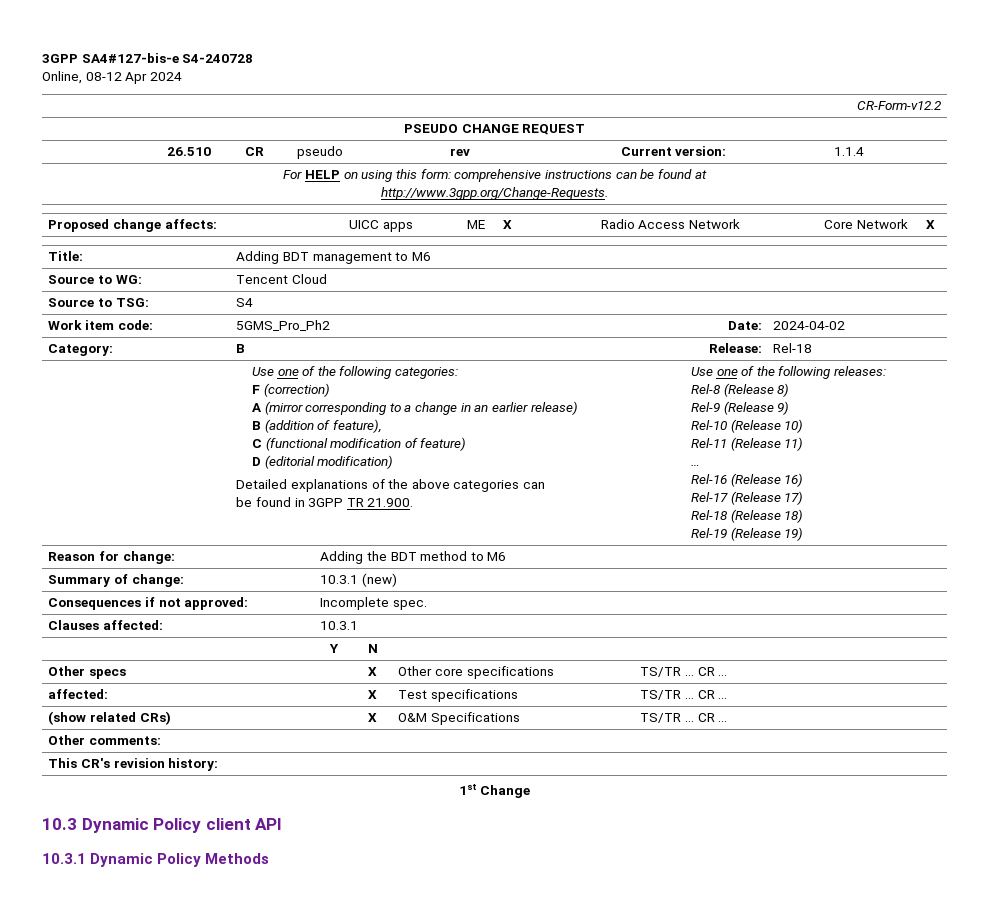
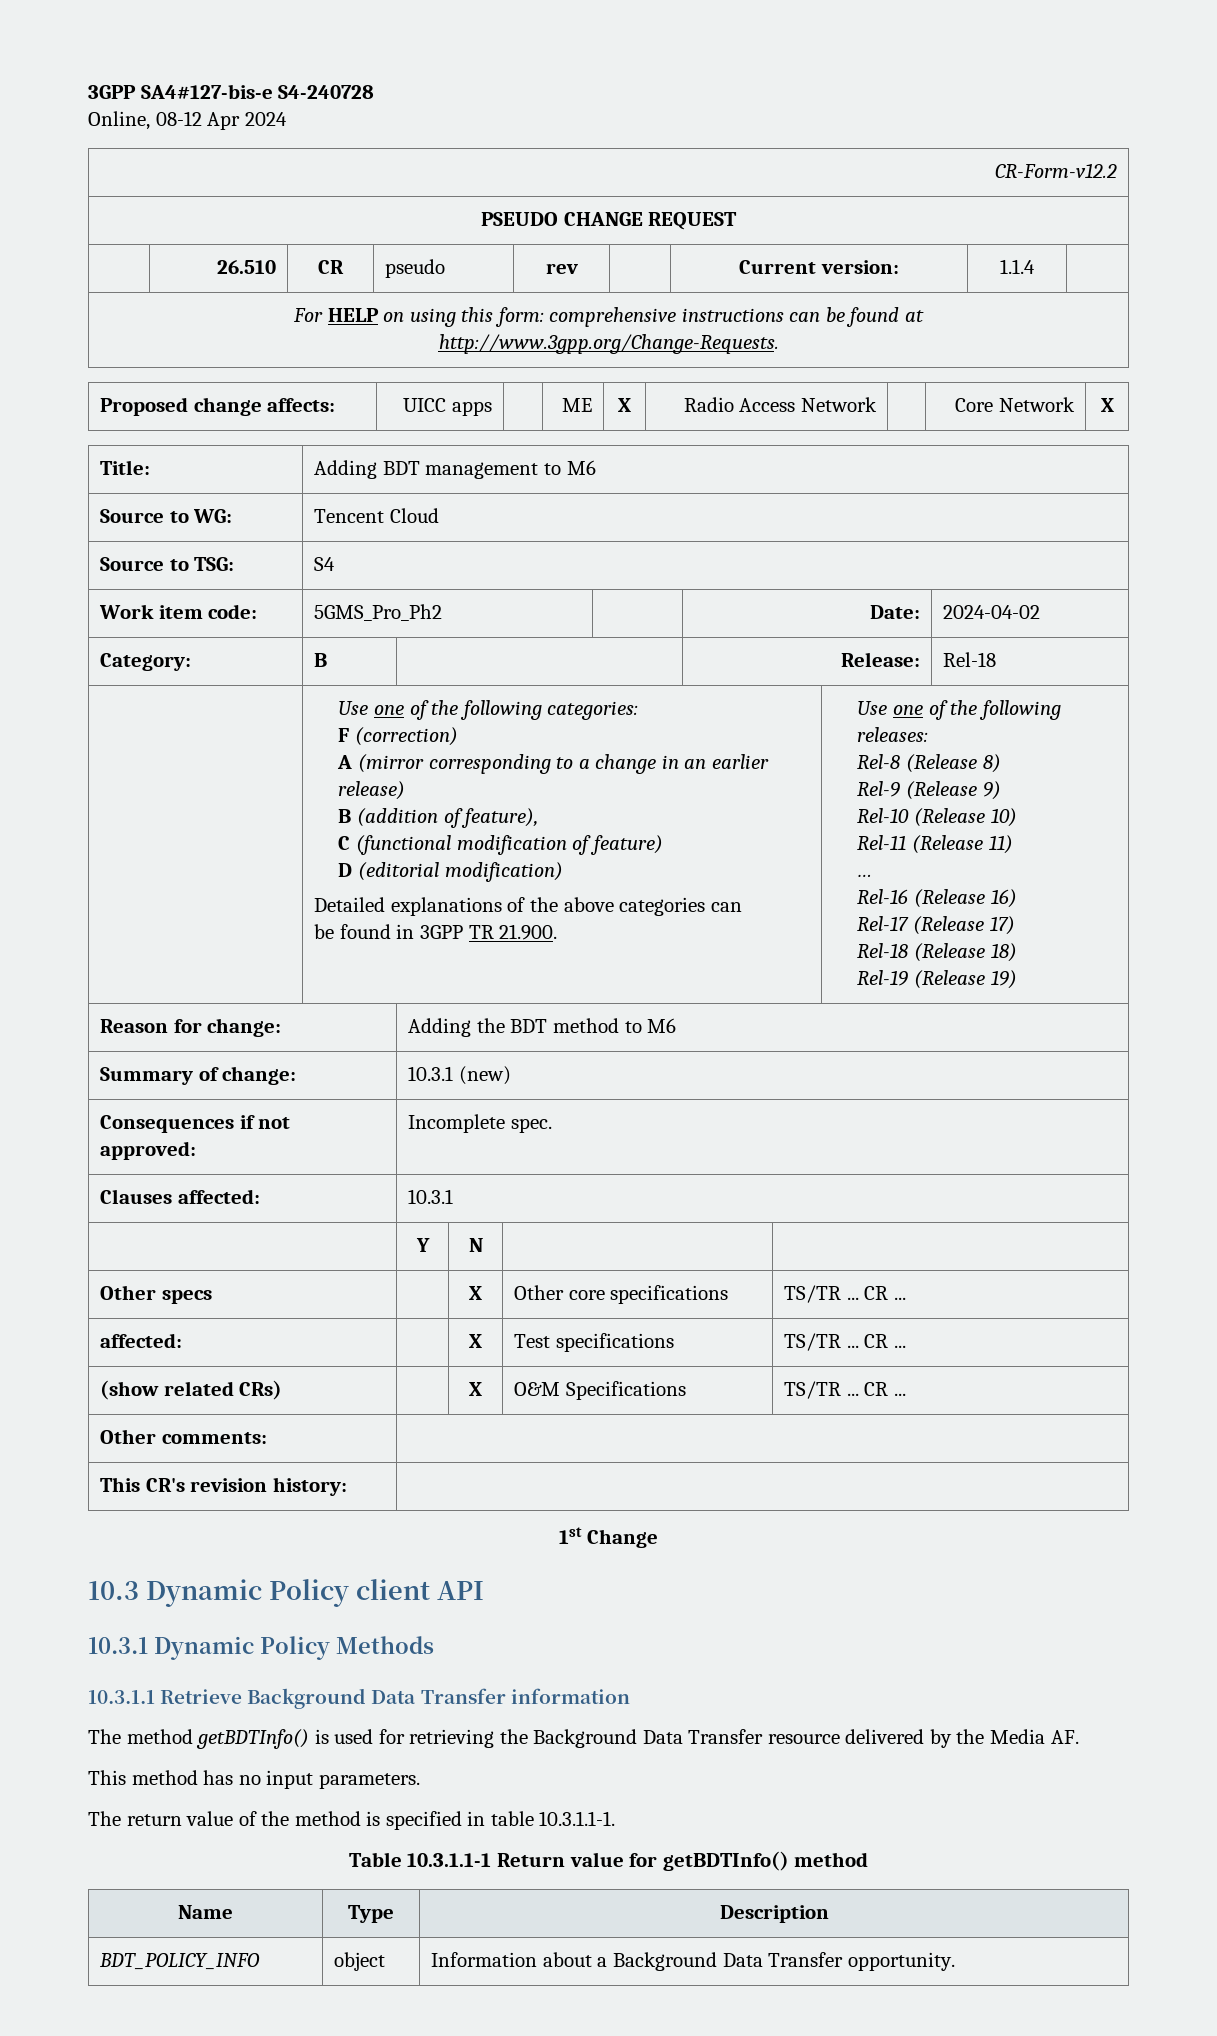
(270, 858) none -> [88,1688,630,1709] [88,1729,1079,1749] [88,1770,420,1789] [88,1811,616,1830] [348,1851,869,1871] [178,1905,233,1919] [348,1905,394,1923] [719,1905,829,1923] [99,1953,261,1970] [334,1952,386,1971] [431,1952,955,1971] // 10.3.1.1 Retrieve Background Data Transfer information // The method getBDTInfo() is used for retrieving the Background Data Transfer resource delivered by the Media AF. // This method has no input parameters. // The return value of the method is specified in table 10.3.1.1-1. // Table 10.3.1.1-1 Return value for getBDTInfo() method // Name | Type | Description // BDT_POLICY_INFO | object | Information about a Background Data Transfer opportunity.

